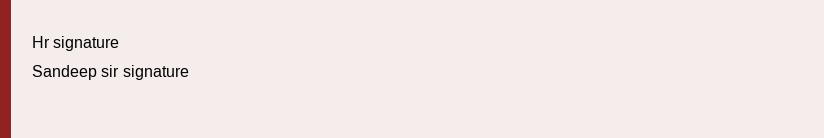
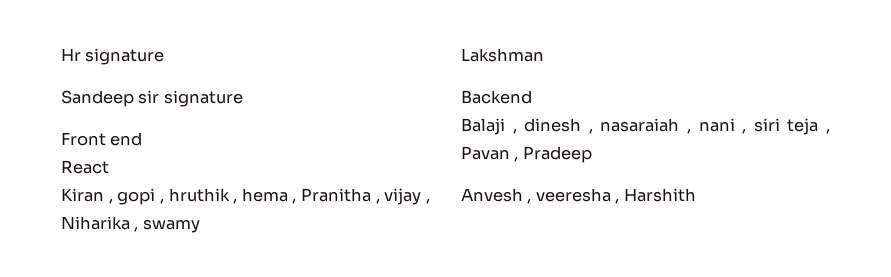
(189, 72) none -> [61,132,143,146] [61,160,109,174] [61,188,430,205] [61,216,200,233] [461,48,544,62] [461,90,532,104] [461,118,831,135] [461,146,592,163] [461,188,696,204] // Front end // React // Kiran , gopi , hruthik , hema , Pranitha , vijay , Niharika , swamy // Lakshman // Backend // Balaji , dinesh , nasaraiah , nani , siri teja , Pavan , Pradeep // Anvesh , veeresha , Harshith

